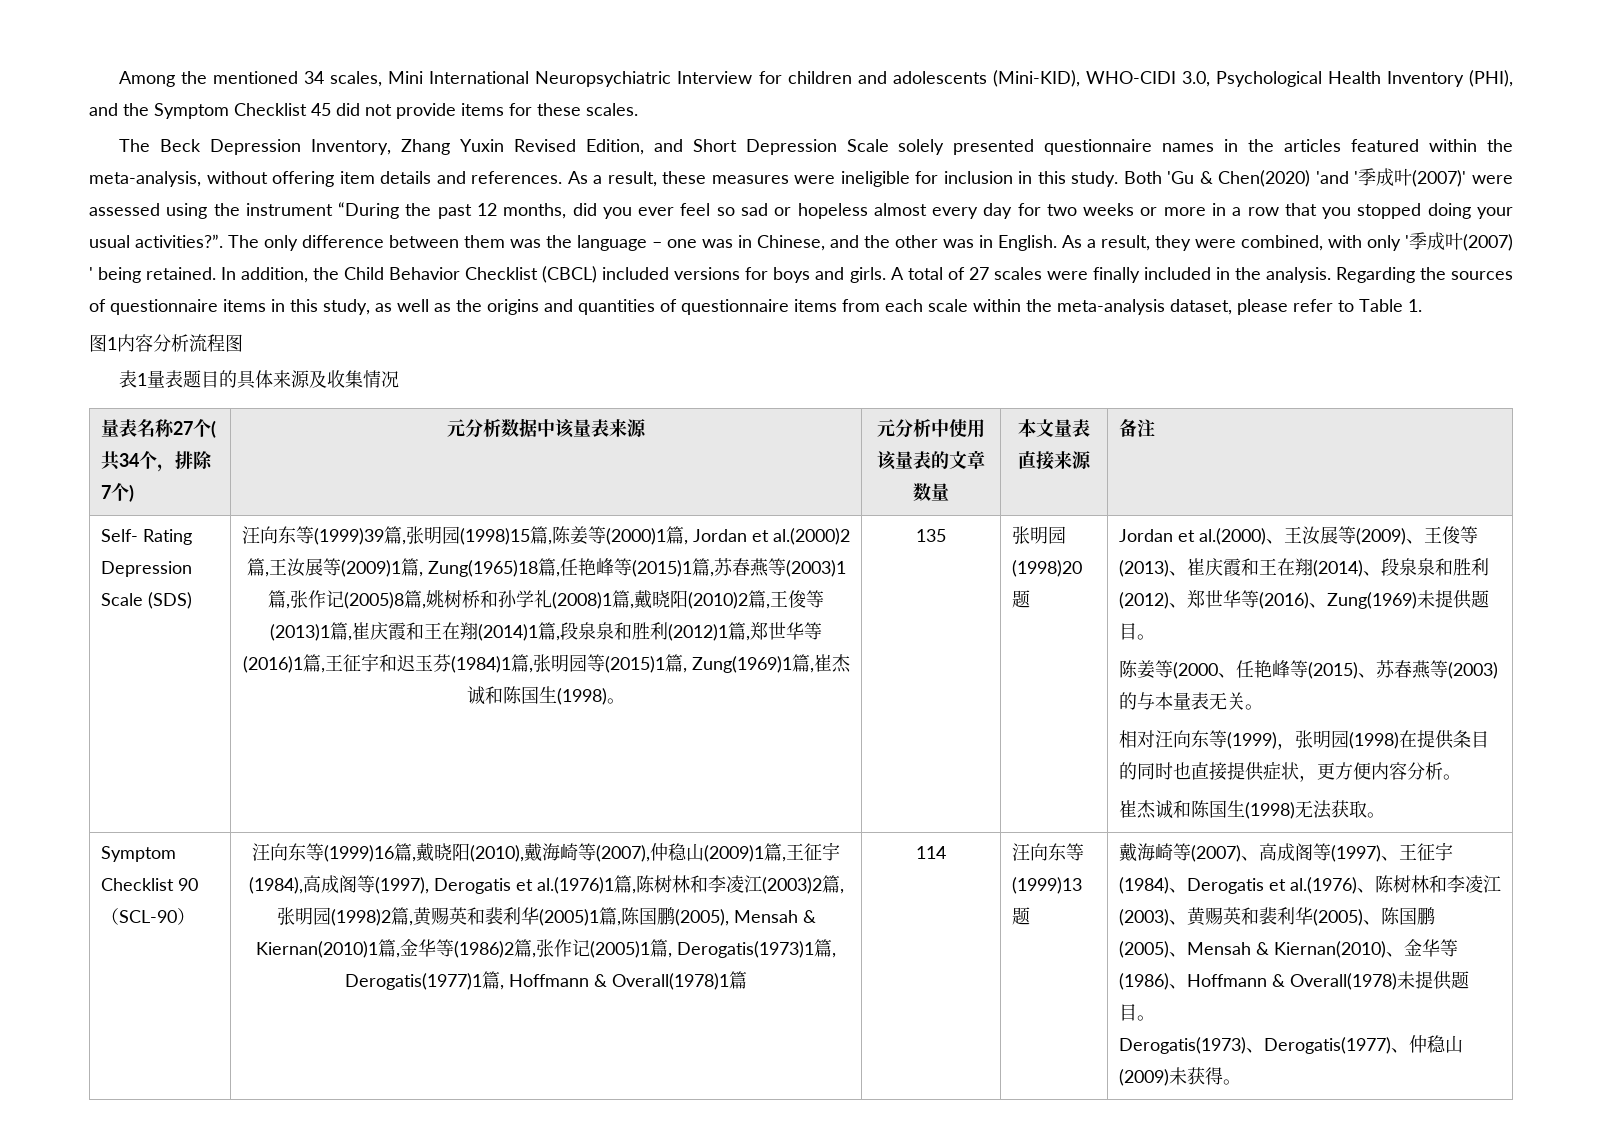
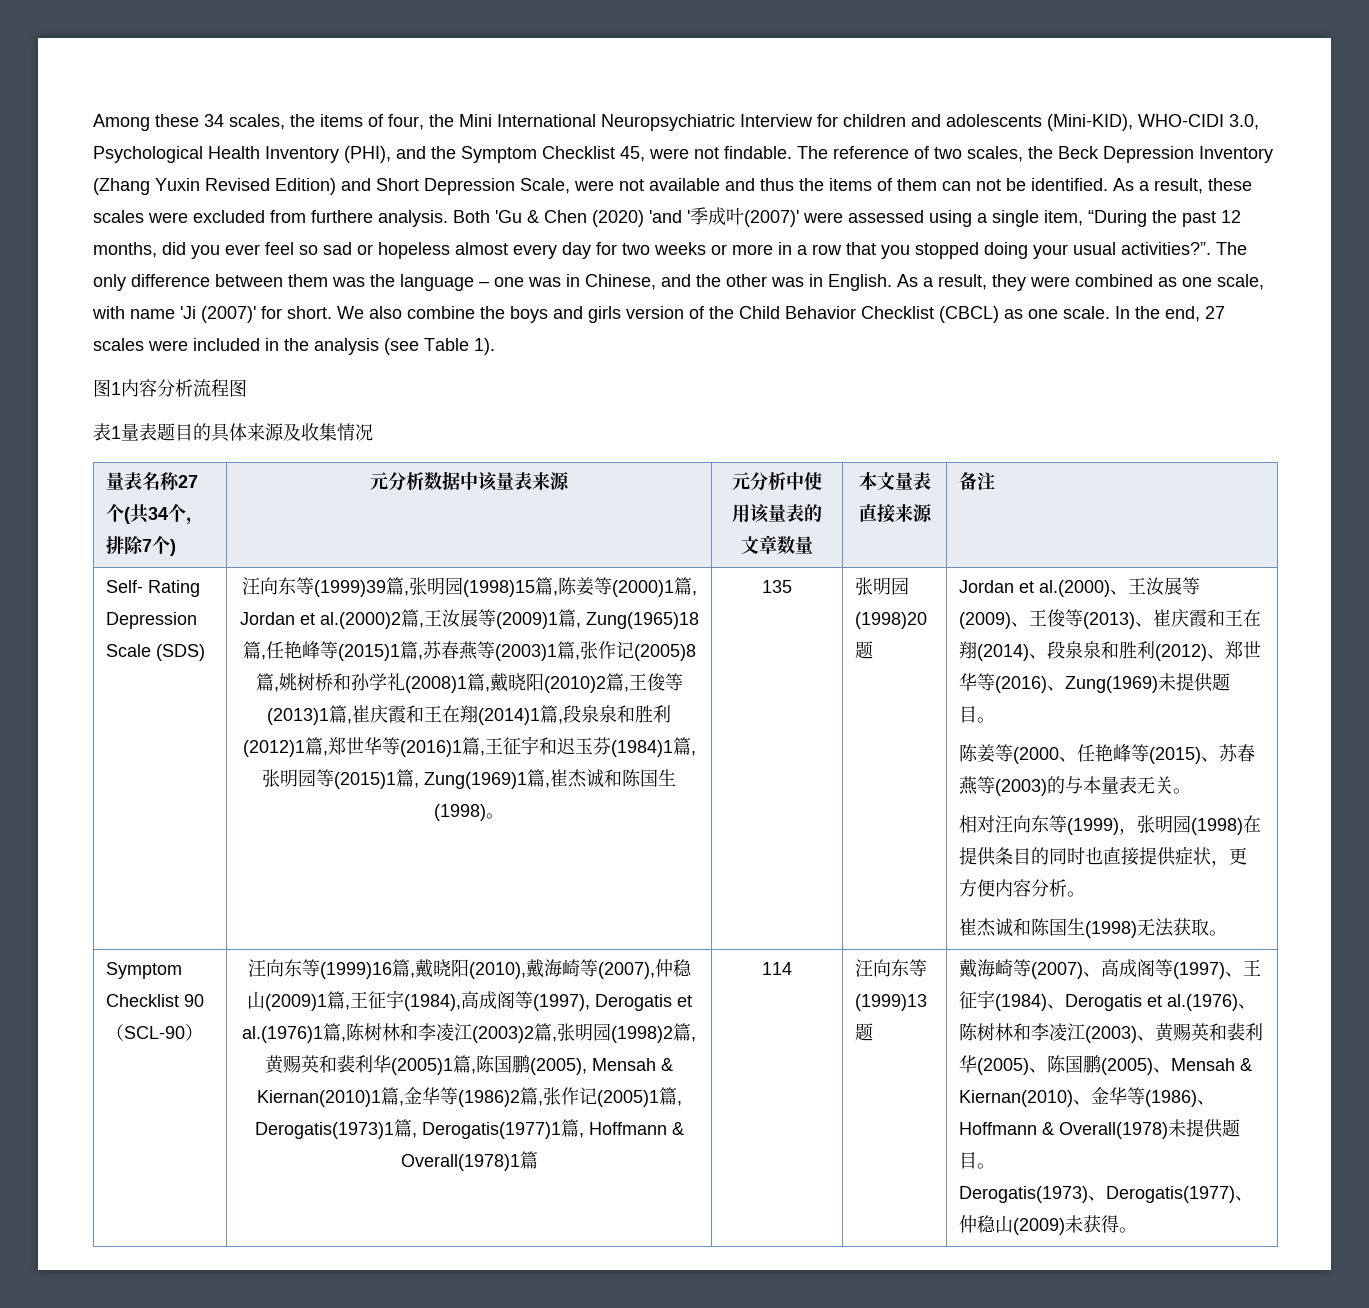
[181,71,383,87] the mentioned 34 scales, -> [155,114,454,130] these 34 scales, the items of four, the
[311,103,638,119] [119,139,450,155] 45 did not provide items for these scales. // The Beck Depression Inventory, Zhang -> [620,146,1273,163] [93,178,150,195] 45, were not findable. The reference of two scales, the Beck Depression Inventory (Zhang
[585,139,644,155] Edition, -> [275,178,336,195] Edition)
[846,139,1513,155] [89,171,1119,187] Scale solely presented questionnaire names in the articles featured within the meta-analysis, without offering item details and references. As a result, these measures were ineligible for inclusion in this study. -> [520,178,1252,194] [93,210,448,227] Scale, were not available and thus the items of them can not be identified. As a result, these scales were excluded from furthere analysis.
[1218,170,1311,187] Chen(2020) -> [544,210,644,227] Chen (2020)
[213,203,333,216] the instrument -> [977,210,1083,227] a single item,
[1241,232,1513,251] [89,267,309,283] combined, with only '季成叶(2007) ' being retained. In addition, -> [1075,274,1264,290] [92,306,705,323] combined as one scale, with name 'Ji (2007)' for short. We also combine the boys and girls version of
[602,267,965,283] included versions for boys and girls. A total of -> [1004,306,1200,322] as one scale. In the end,
[1092,267,1140,283] finally -> (188, 345) none
[1265,267,1514,283] [89,299,1422,315] analysis. Regarding the sources of questionnaire items in this study, as well as the origins and quantities of questionnaire items from each scale within the meta-analysis dataset, please refer to Table 1. -> [314,338,495,355] analysis (see Table 1).

